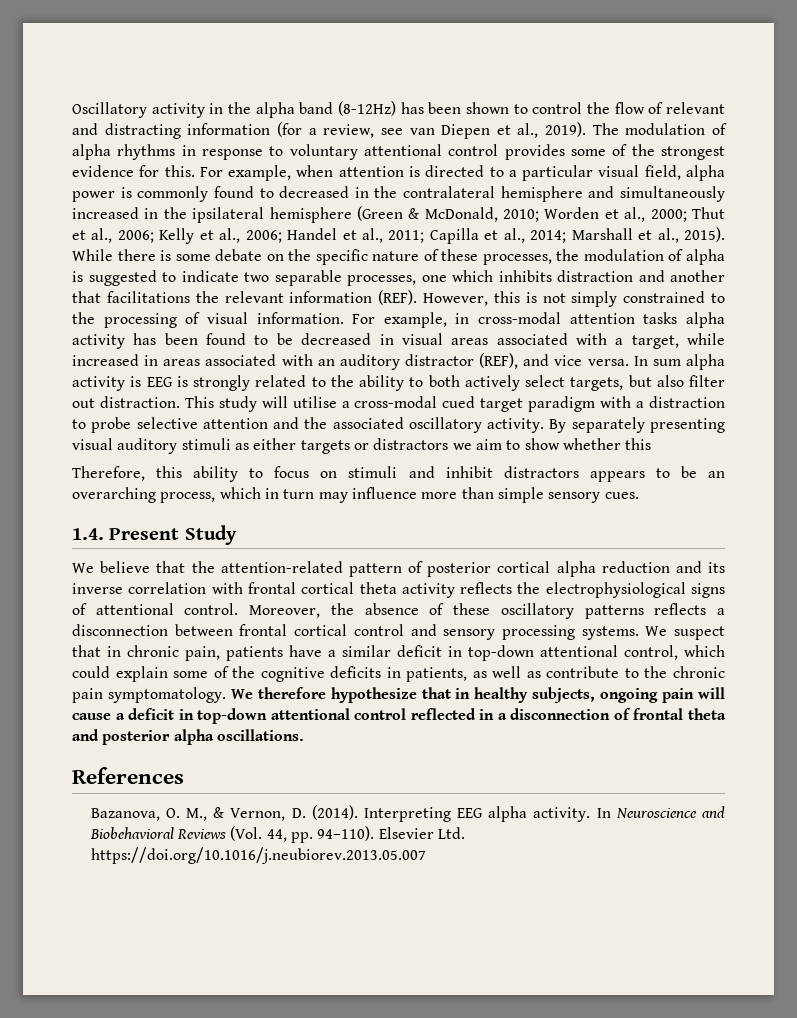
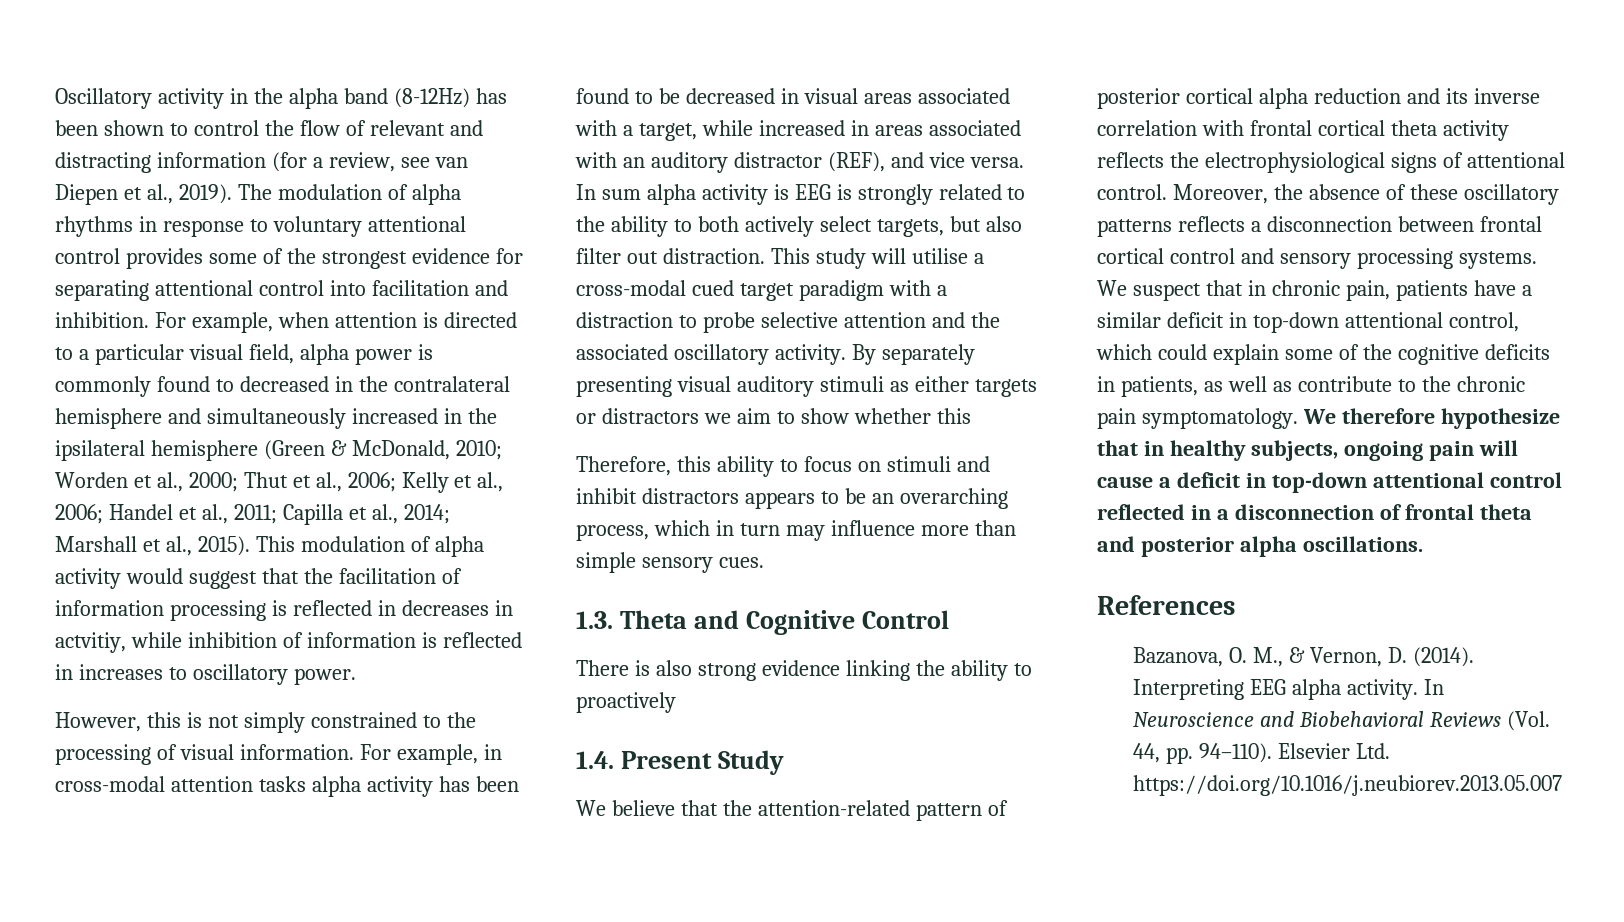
[164,165,195,177] this. -> [55,280,508,301] [55,312,149,328] separating attentional control into facilitation and inhibition.
[72,249,726,265] [72,270,725,286] [72,290,418,305] While there is some debate on the specific nature of these processes, the modulation of alpha is suggested to indicate two separable processes, one which inhibits distraction and another that facilitations the relevant information (REF). -> [255,536,484,557] [55,568,462,589] [55,600,513,621] [55,632,522,653] [55,664,356,685] This modulation of alpha activity would suggest that the facilitation of information processing is reflected in decreases in actvitiy, while inhibition of information is reflected in increases to oscillatory power. //
(639, 495) none -> [576,610,949,635] [576,660,1032,681] [576,692,676,713] // 1.3. Theta and Cognitive Control // There is also strong evidence linking the ability to proactively

